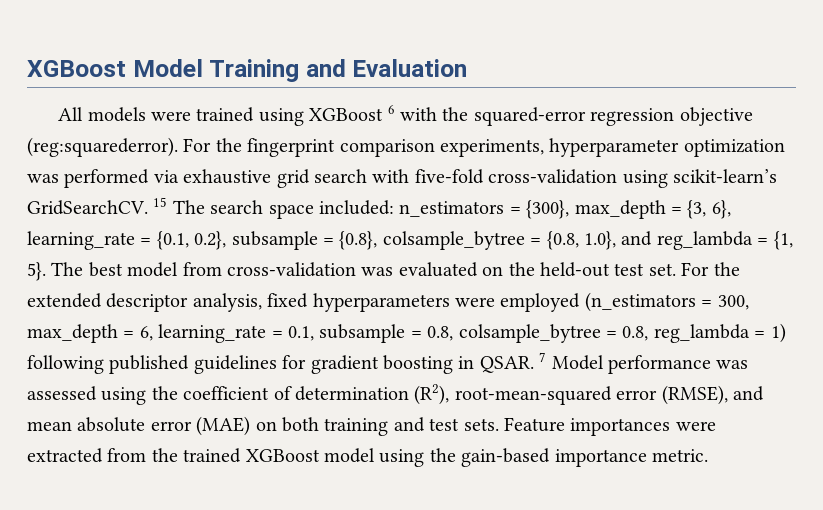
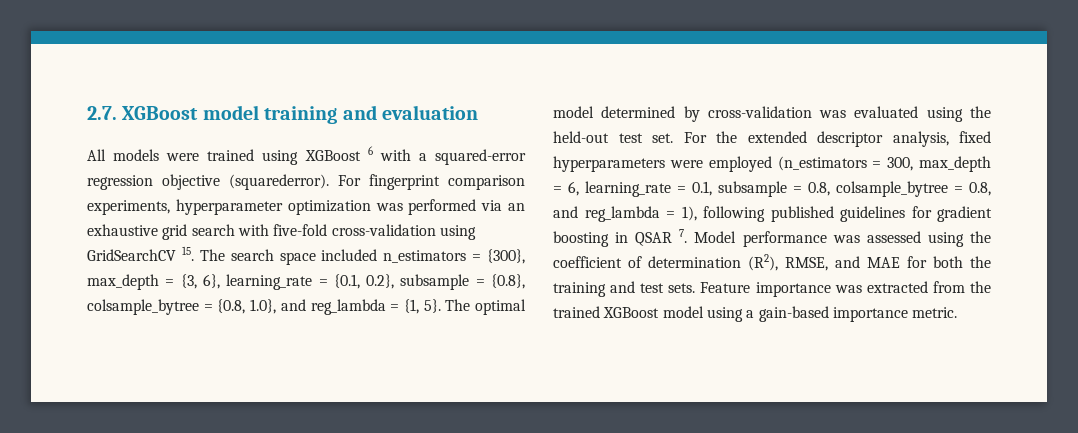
[27,59,468,82] XGBoost Model Training and Evaluation -> [87,105,478,124] 2.7. XGBoost model training and evaluation
[442,107,469,121] the -> [418,153,427,161] a
[27,137,242,157] (reg:squarederror). For the -> [229,174,361,190] (squarederror). For
(179, 176) none -> [507,203,525,211] an
[672,169,777,183] [27,197,168,215] scikit-learn’s GridSearchCV. 15 -> [87,246,194,261] GridSearchCV 15.
[319,200,394,215] included: -> [321,249,378,261] included
[88,262,222,277] best model from -> [474,299,526,315] [553,106,700,122] optimal model determined by
[482,266,504,276] on -> [926,107,963,122] using
[653,323,786,343] reg_lambda = 1) -> [553,206,697,222] and reg_lambda = 1),
[479,352,547,373] QSAR. 7 -> [635,229,688,246] QSAR 7.
[454,385,764,405] [27,416,319,436] root-mean-squared error (RMSE), and mean absolute error (MAE) on both -> [785,256,991,271] RMSE, and MAE for both the
[570,418,716,436] importances were -> [755,282,862,297] importance was
[429,448,456,462] the -> [746,310,755,318] a

